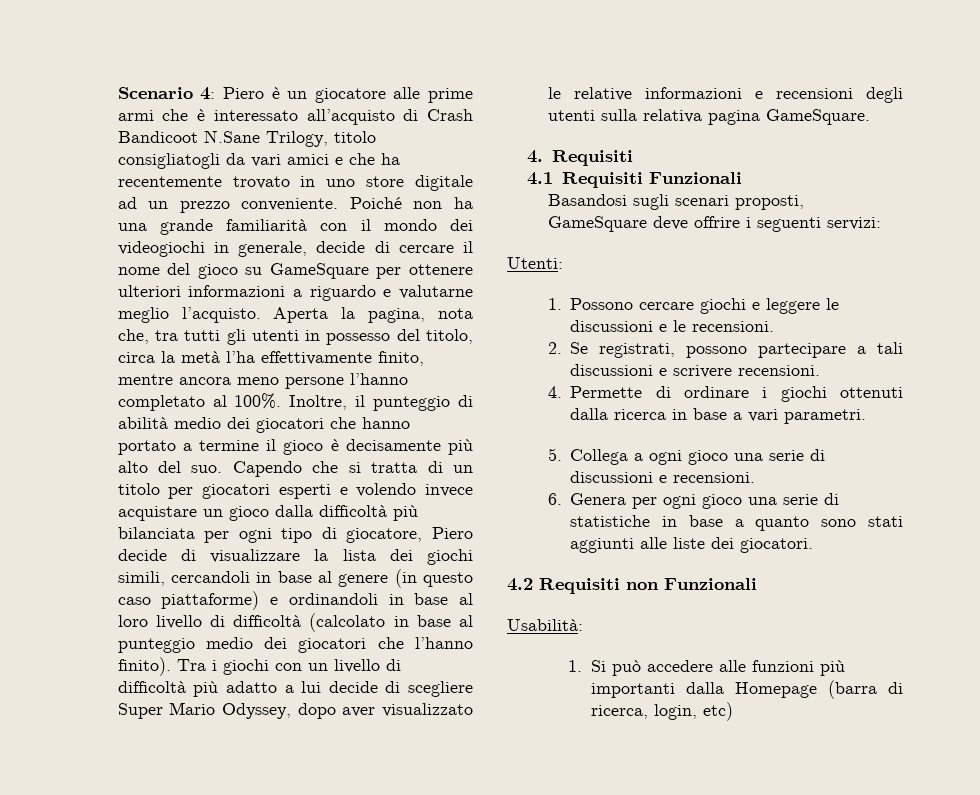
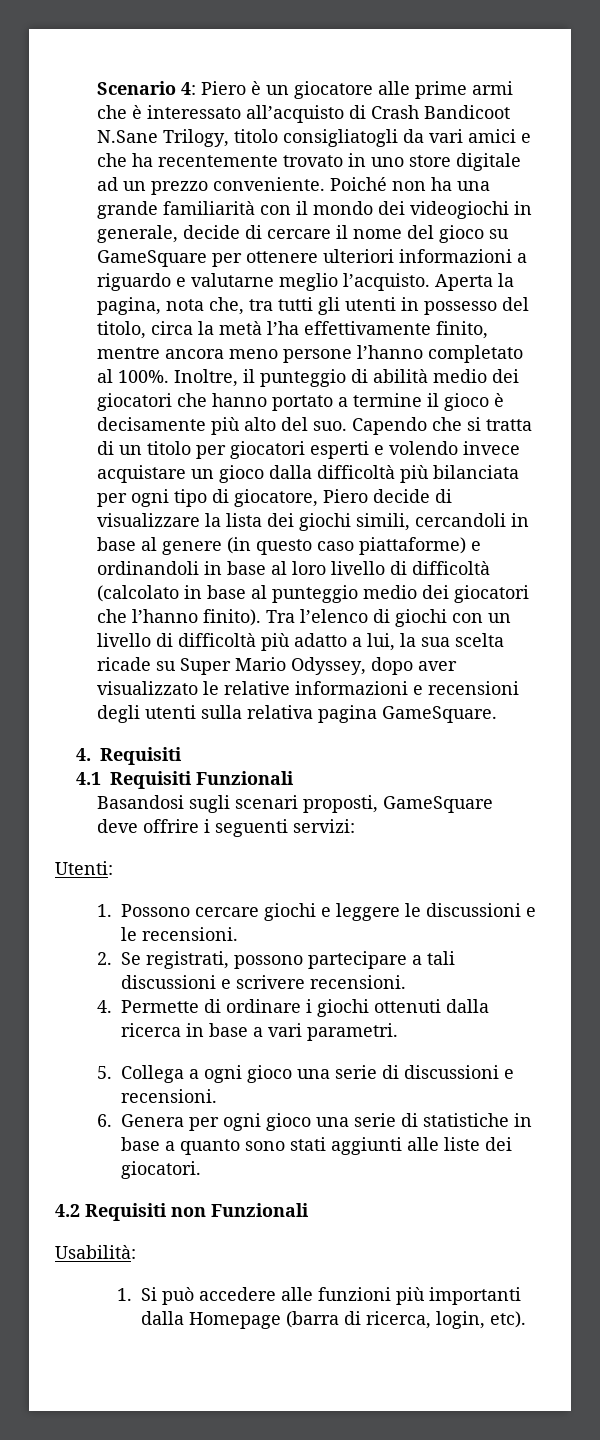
[211,660,217,671] i -> [299,609,390,623] l’elenco di
[301,681,473,697] lui decide di scegliere -> [366,633,504,651] [96,657,176,671] lui, la sua scelta ricade su
[702,702,733,721] etc) -> [490,1311,527,1328] etc).

